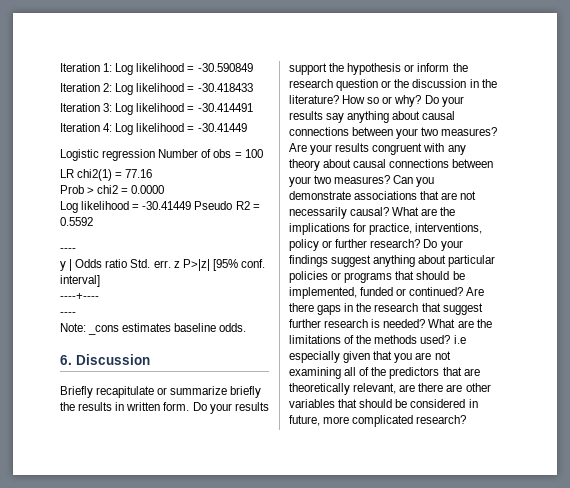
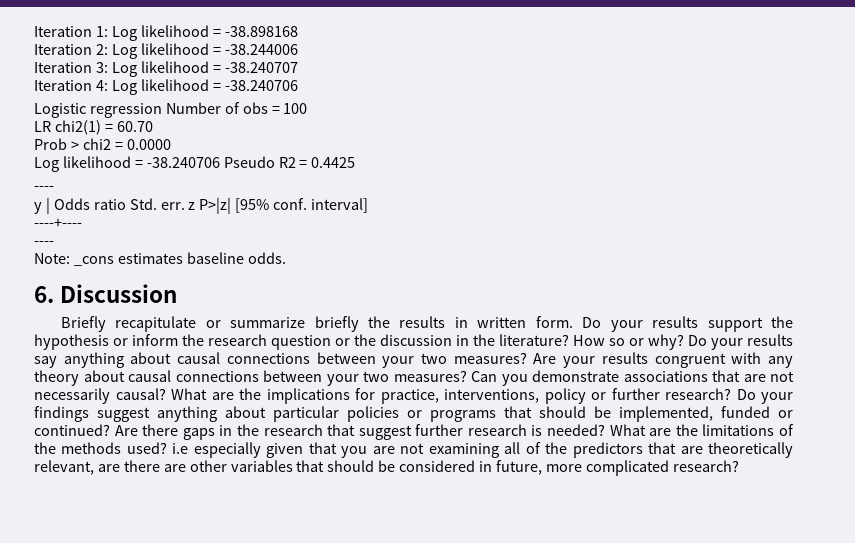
[197,63,253,72] -30.590849 -> [224,26,298,37] -38.898168
[197,83,253,92] -30.418433 -> [224,44,298,55] -38.244006
[197,103,253,112] -30.414491 -> [224,62,298,73] -38.240707
[197,123,247,132] -30.41449 -> [224,80,298,91] -38.240706
[125,169,153,178] 77.16 -> [116,121,153,132] 60.70
[142,201,192,210] -30.41449 -> [146,157,220,168] -38.240706
[60,217,93,226] 0.5592 -> [311,157,356,168] 0.4425

